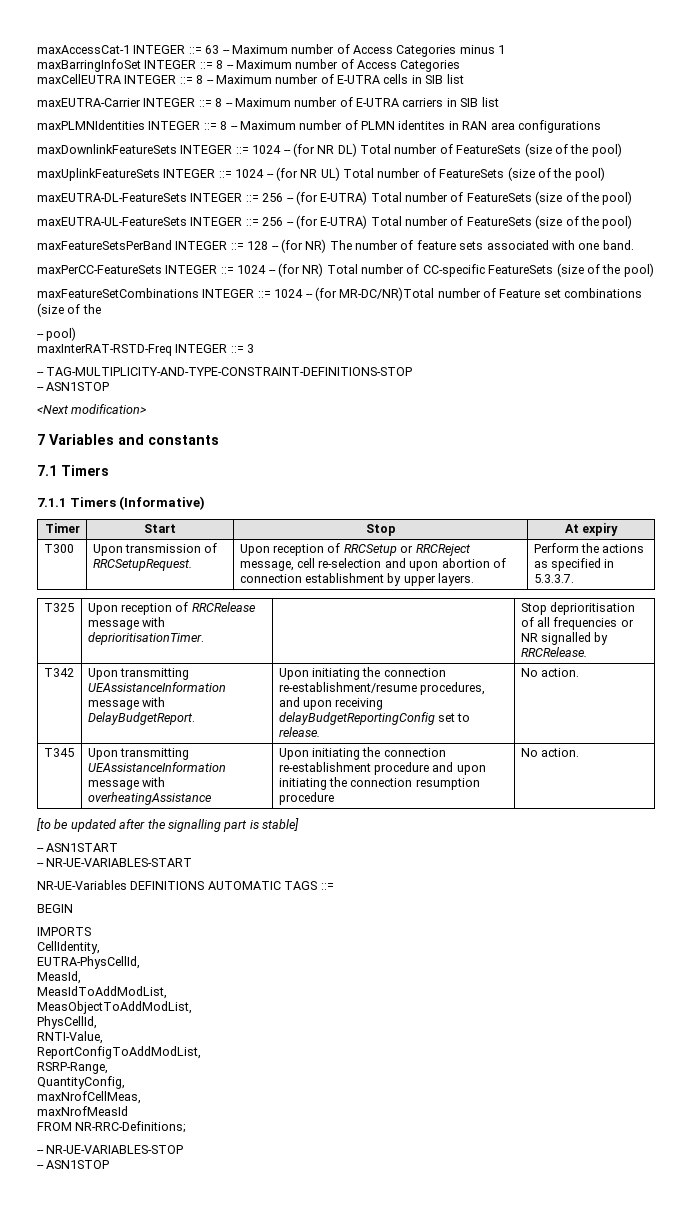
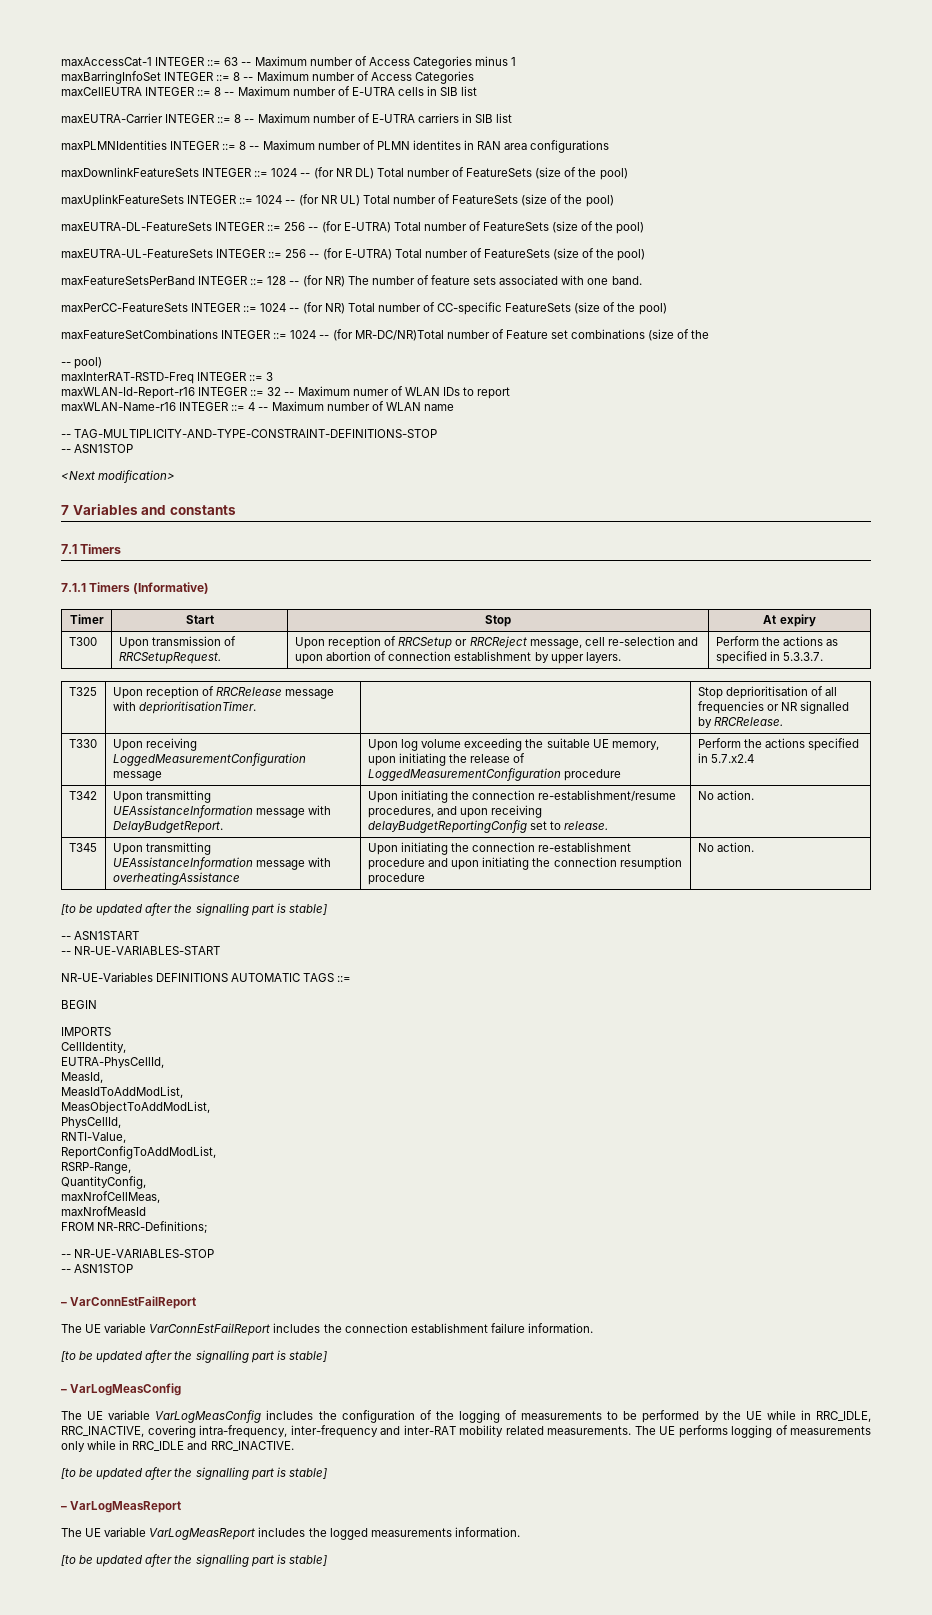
(255, 348) none -> [61,386,511,399] [61,401,454,411] // maxWLAN-Id-Report-r16 INTEGER ::= 32 -- Maximum numer of WLAN IDs to report // maxWLAN-Name-r16 INTEGER ::= 4 -- Maximum number of WLAN name
(587, 652) none -> [68,739,97,748] [112,738,198,751] [112,753,306,766] [112,771,162,781] [367,738,659,751] [367,753,526,766] [367,768,622,781] [697,738,860,751] [697,753,755,763] // T330 | Upon receiving LoggedMeasurementConfiguration message | Upon log volume exceeding the suitable UE memory, upon initiating the release of LoggedMeasurementConfiguration procedure | Perform the actions specified in 5.7.x2.4
(110, 1164) none -> [61,1296,197,1309] [61,1323,593,1336] [61,1350,327,1363] [61,1383,182,1396] [61,1410,872,1423] [61,1425,871,1438] [61,1440,294,1452] [61,1467,327,1480] [61,1501,182,1513] [61,1527,520,1540] [61,1554,327,1567] // – VarConnEstFailReport // The UE variable VarConnEstFailReport includes the connection establishment failure information. // [to be updated after the signalling part is stable] // – VarLogMeasConfig // The UE variable VarLogMeasConfig includes the configuration of the logging of measurements to be performed by the UE while in RRC_IDLE, RRC_INACTIVE, covering intra-frequency, inter-frequency and inter-RAT mobility related measurements. The UE performs logging of measurements only while in RRC_IDLE and RRC_INACTIVE. // [to be updated after the signalling part is stable] // – VarLogMeasReport // The UE variable VarLogMeasReport includes the logged measurements information. // [to be updated after the signalling part is stable]

